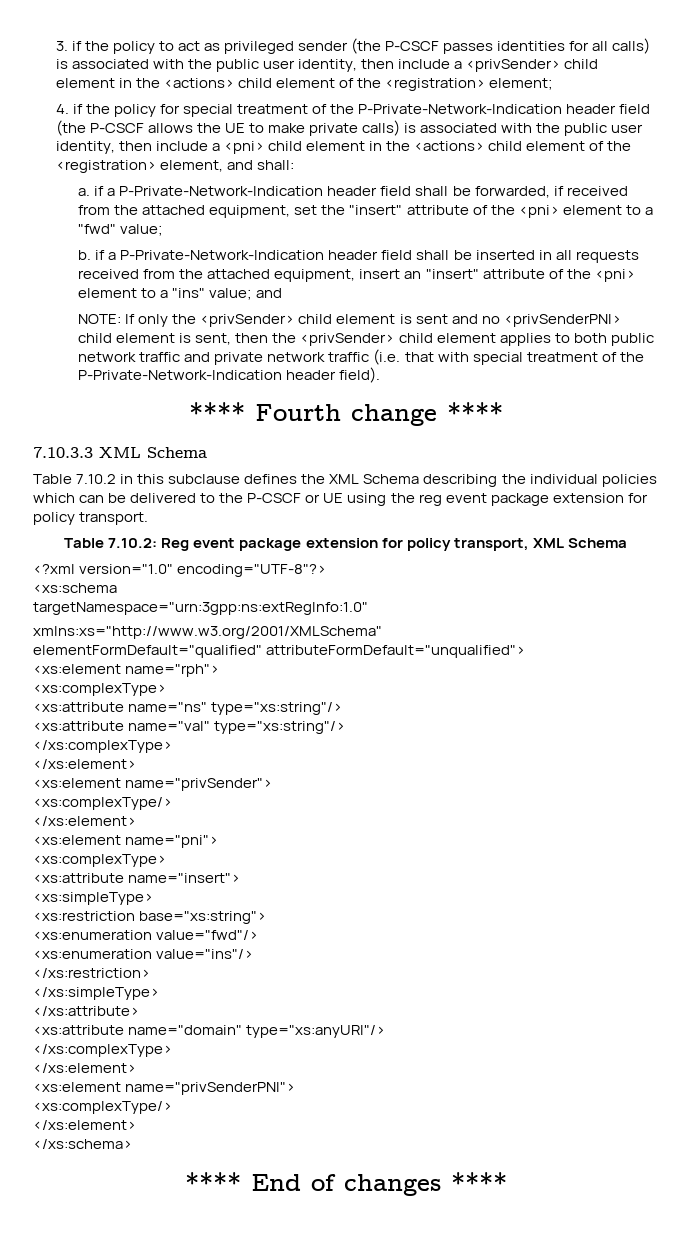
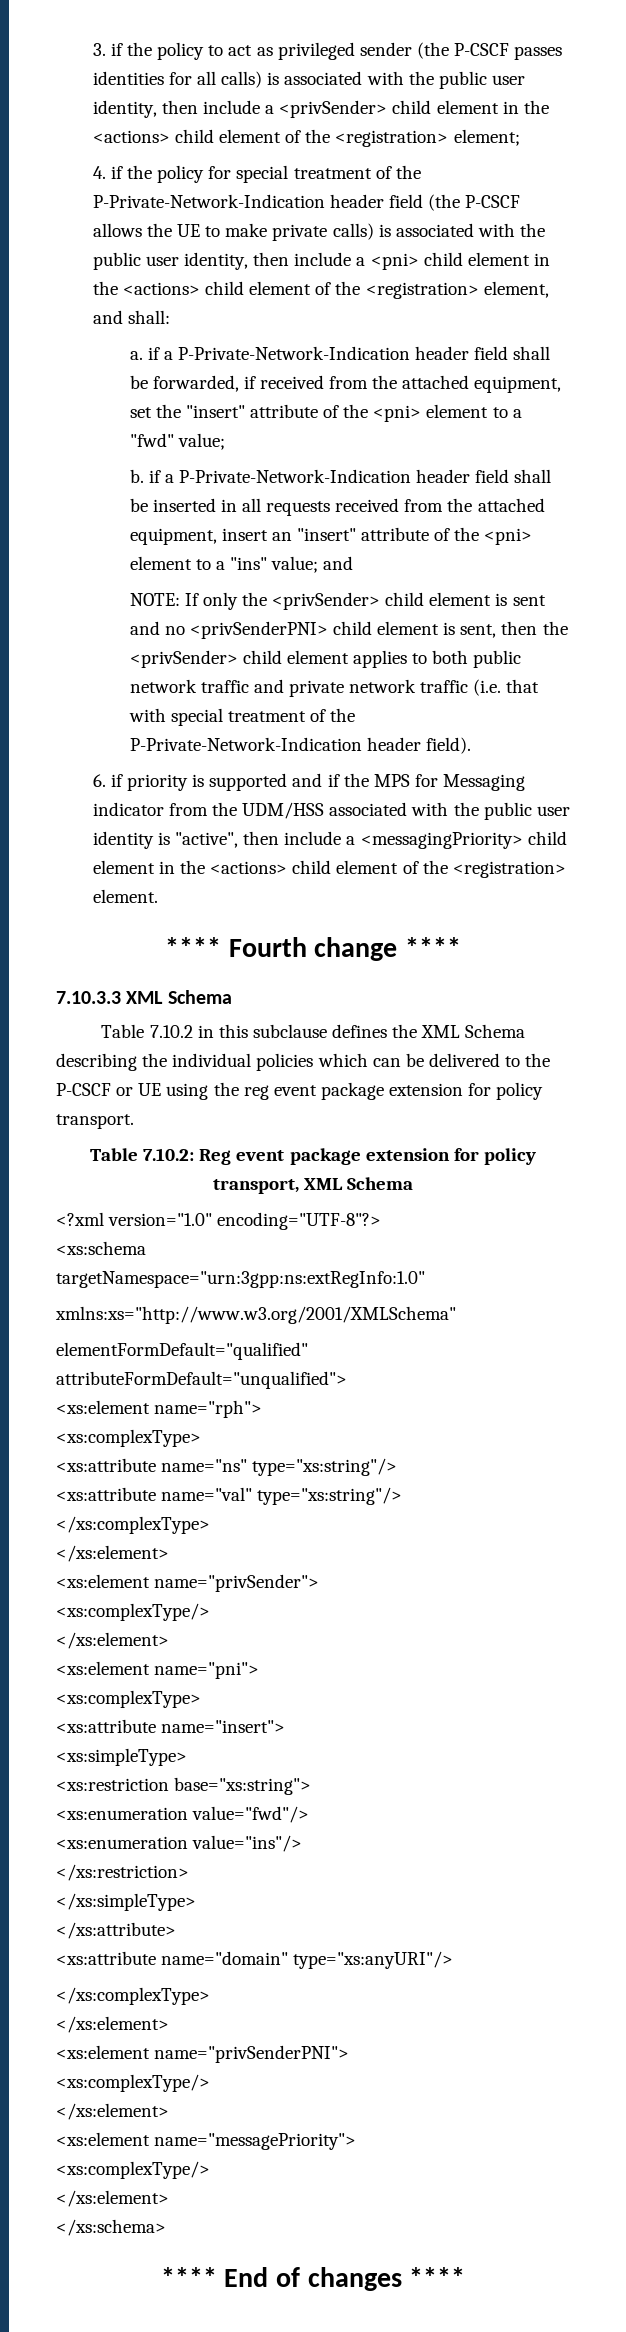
(381, 375) none -> [92,773,526,791] [92,802,570,820] [92,831,567,849] [92,860,566,878] [92,889,158,903] // 6. if priority is supported and if the MPS for Messaging indicator from the UDM/HSS associated with the public user identity is "active", then include a <messagingPriority> child element in the <actions> child element of the <registration> element.
(136, 1125) none -> [56,2132,357,2150] [56,2161,210,2179] [56,2190,169,2207] // <xs:element name="messagePriority"> // <xs:complexType/> // </xs:element>

